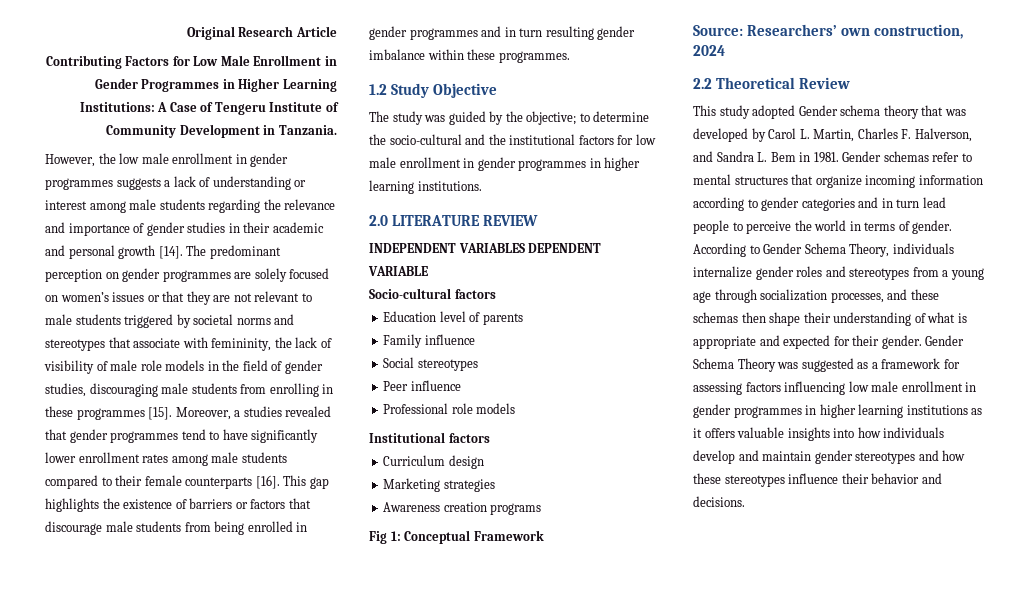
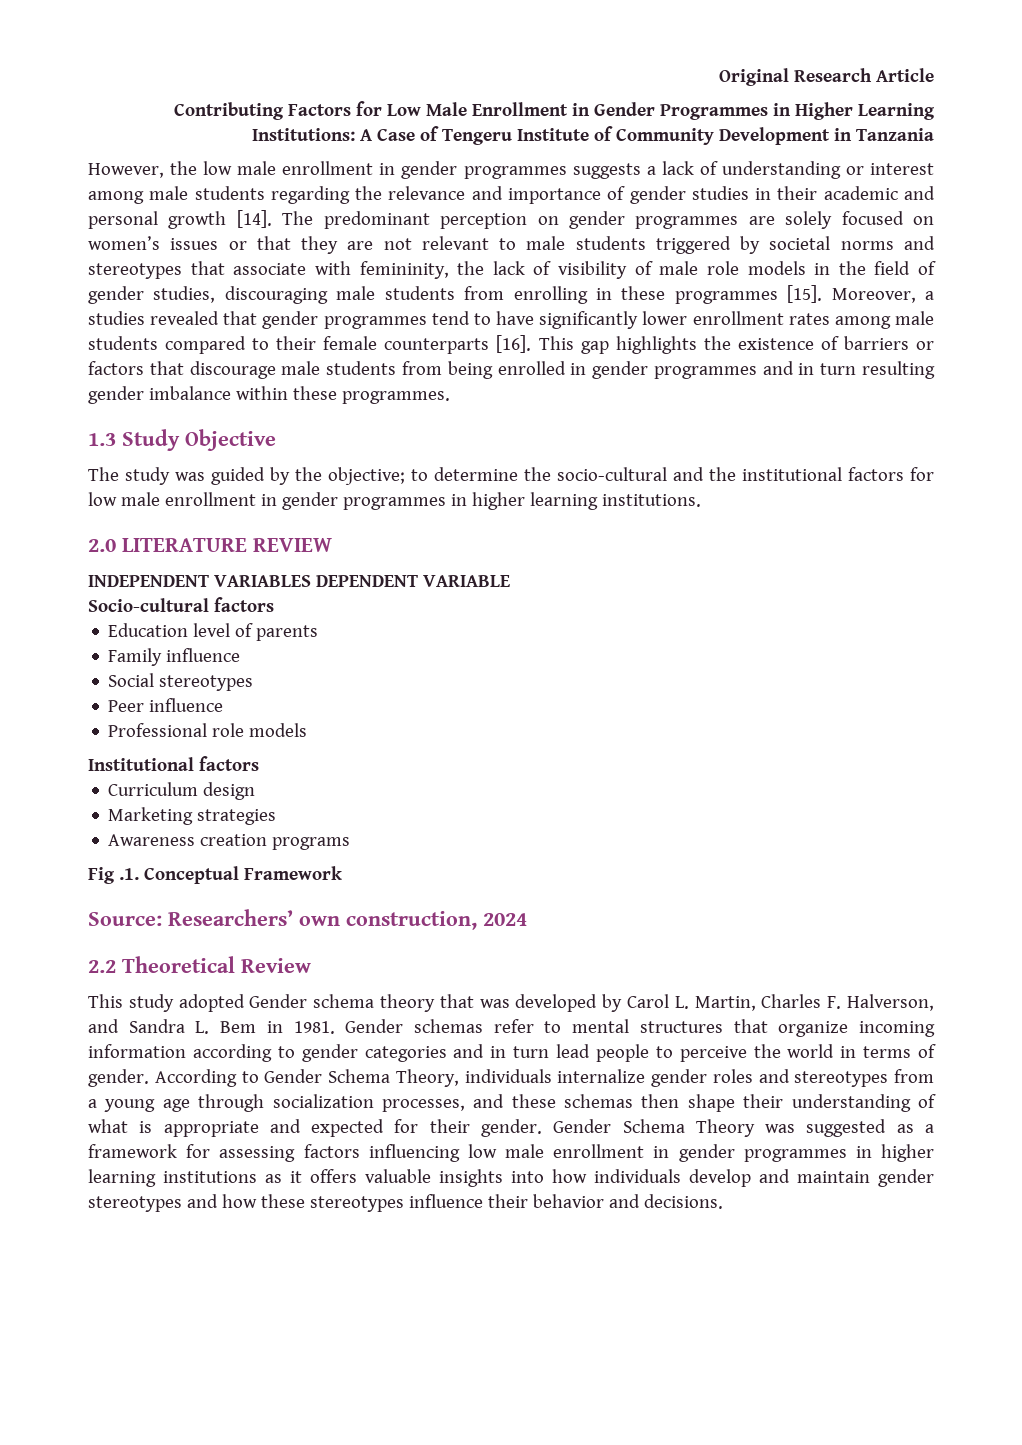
[279,125,337,135] Tanzania. -> [856,128,934,141] Tanzania
[369,84,387,95] 1.2 -> [88,433,116,446] 1.3
[390,531,401,541] 1: -> [118,868,139,880] .1.

